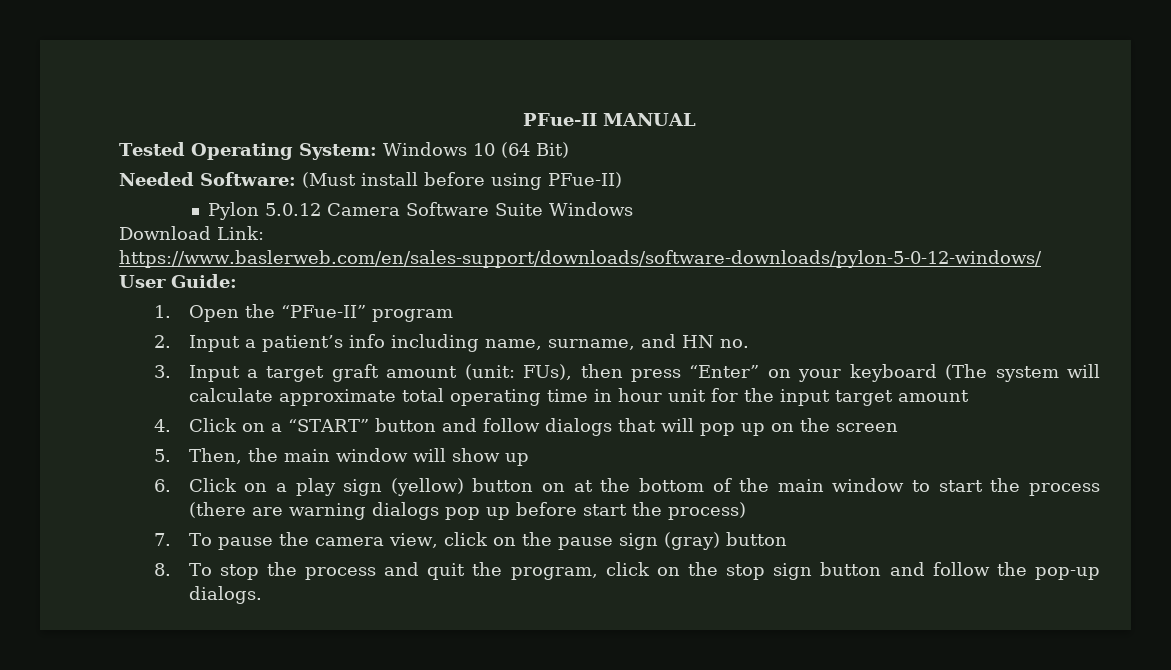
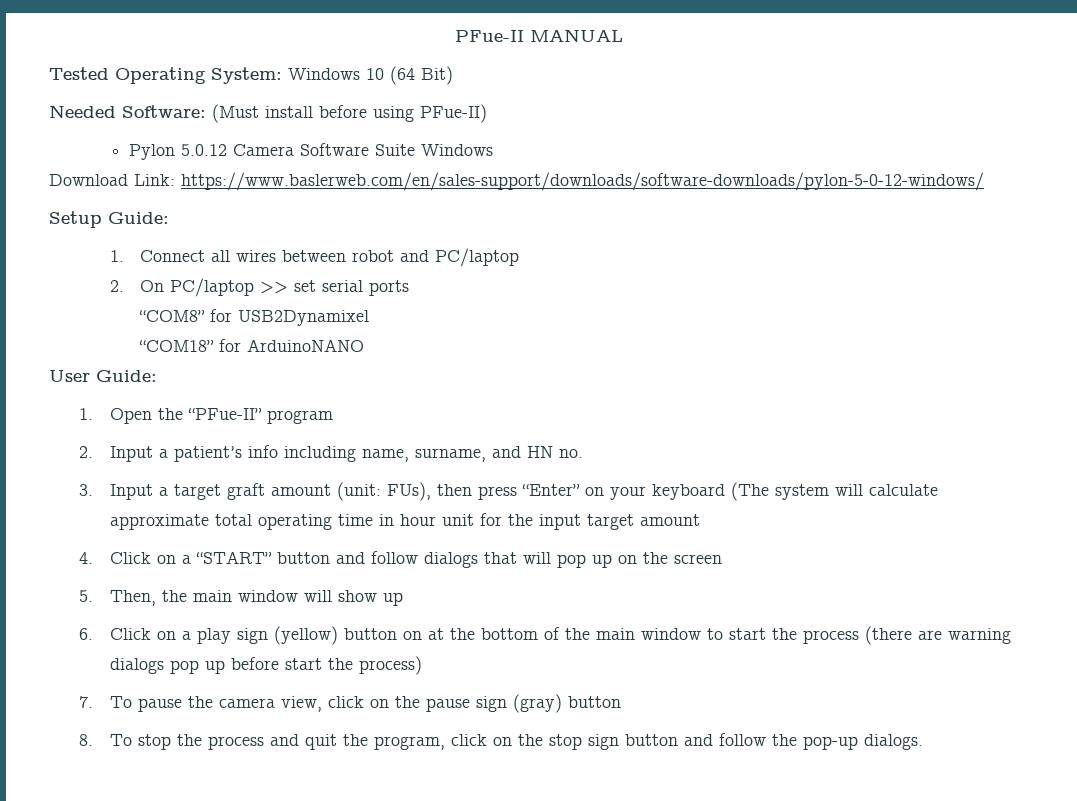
(1042, 259) none -> [49,211,169,228] [109,248,520,267] [109,278,410,297] [139,309,370,326] [139,339,365,352] // Setup Guide: // 1. Connect all wires between robot and PC/laptop // 2. On PC/laptop >> set serial ports // “COM8” for USB2Dynamixel // “COM18” for ArduinoNANO

